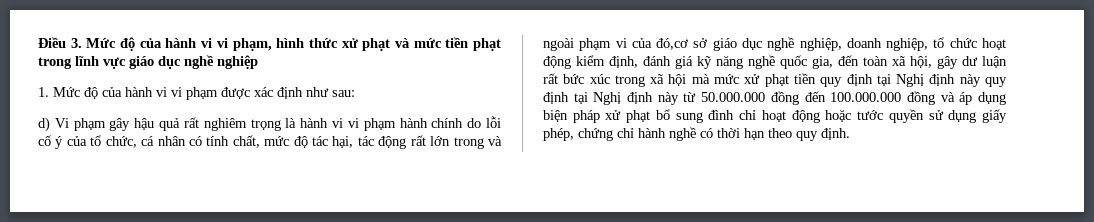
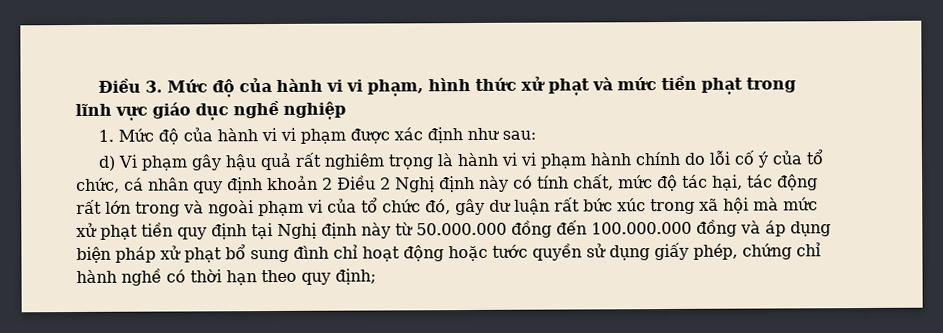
(186, 141) none -> [193,175,509,194] quy định khoản 2 Điều 2 Nghị định này
[656,37,1006,51] [543,55,932,69] đó,cơ sở giáo dục nghề nghiệp, doanh nghiệp, tổ chức hoạt động kiểm định, đánh giá kỹ năng nghề quốc gia, đến toàn xã hội, -> [361,197,451,215] tổ chức đó,
[985,77,1007,87] [543,92,679,105] quy định tại Nghị định này -> (391, 230) none
[821,128,850,140] định. -> [335,268,376,285] định;

